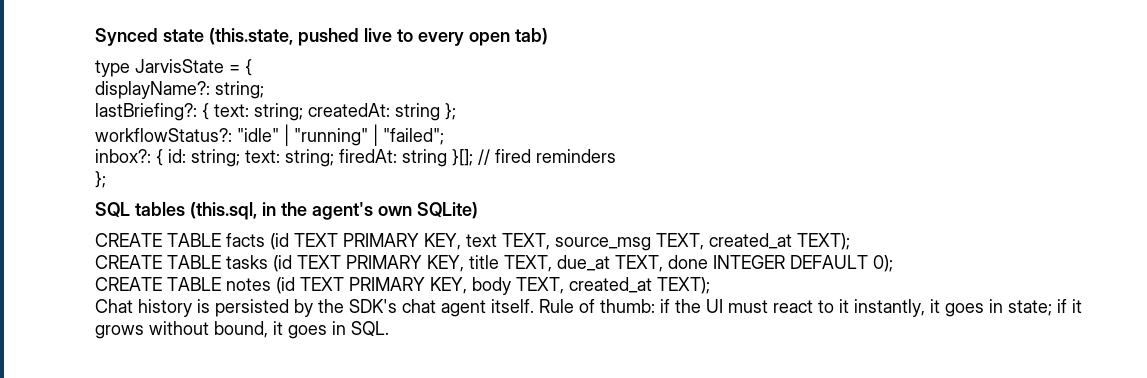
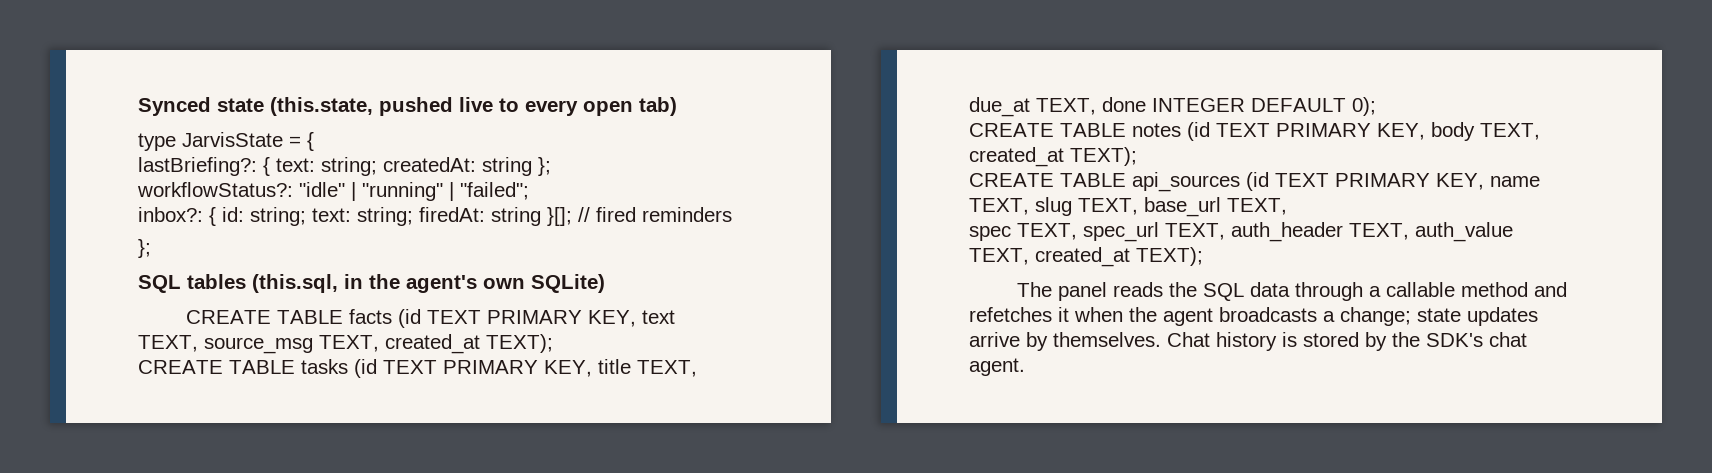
[95,81,264,99] // displayName?: string; -> (314, 141) none
(710, 285) none -> [969,172,1540,192] [969,197,1287,217] [969,222,1513,242] [969,247,1203,267] [1017,282,1568,301] [969,307,1538,326] [969,332,1161,351] CREATE TABLE api_sources (id TEXT PRIMARY KEY, name TEXT, slug TEXT, base_url TEXT, // spec TEXT, spec_url TEXT, auth_header TEXT, auth_value TEXT, created_at TEXT); // The panel reads the SQL data through a callable method and refetches it when the agent broadcasts a change; state updates arrive by themselves.
[215,299,289,317] persisted -> [1303,332,1359,347] stored
[441,299,1082,317] [95,321,389,339] agent itself. Rule of thumb: if the UI must react to it instantly, it goes in state; if it grows without bound, it goes in SQL. -> [969,358,1025,376] agent.

